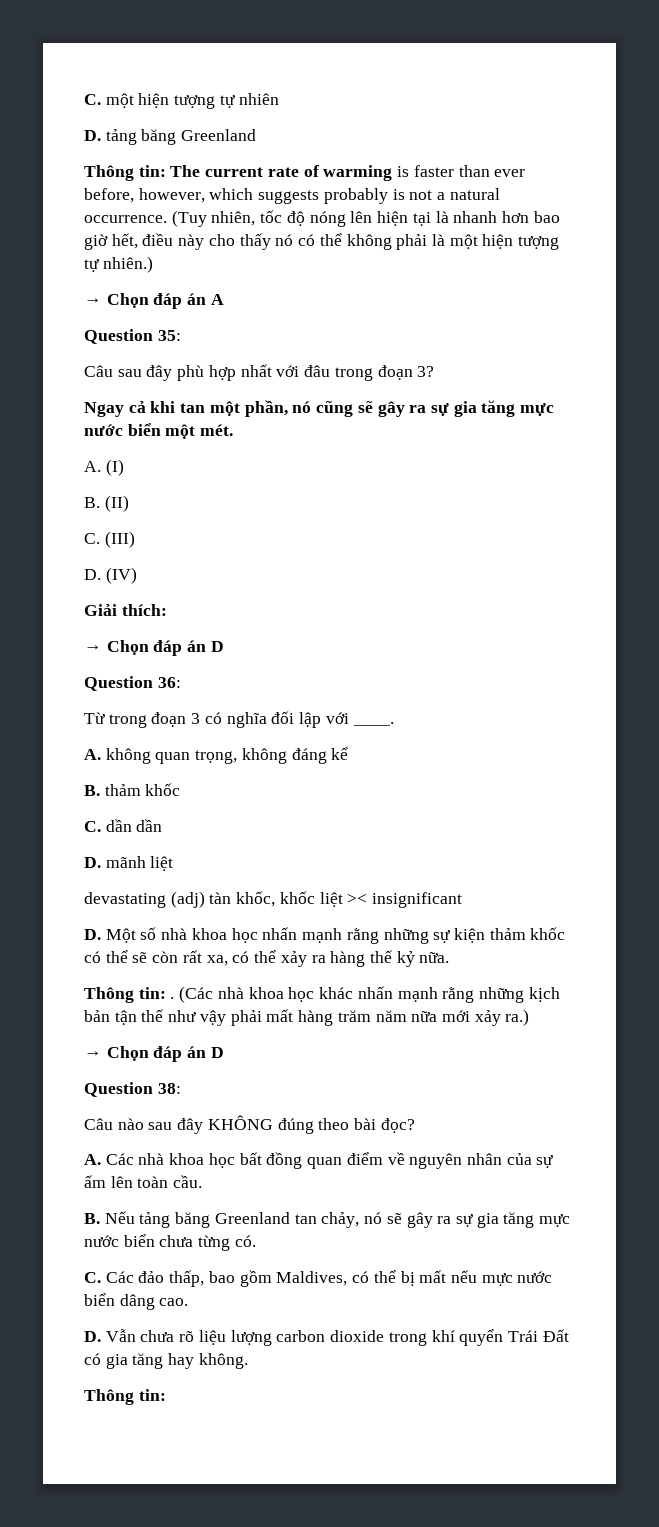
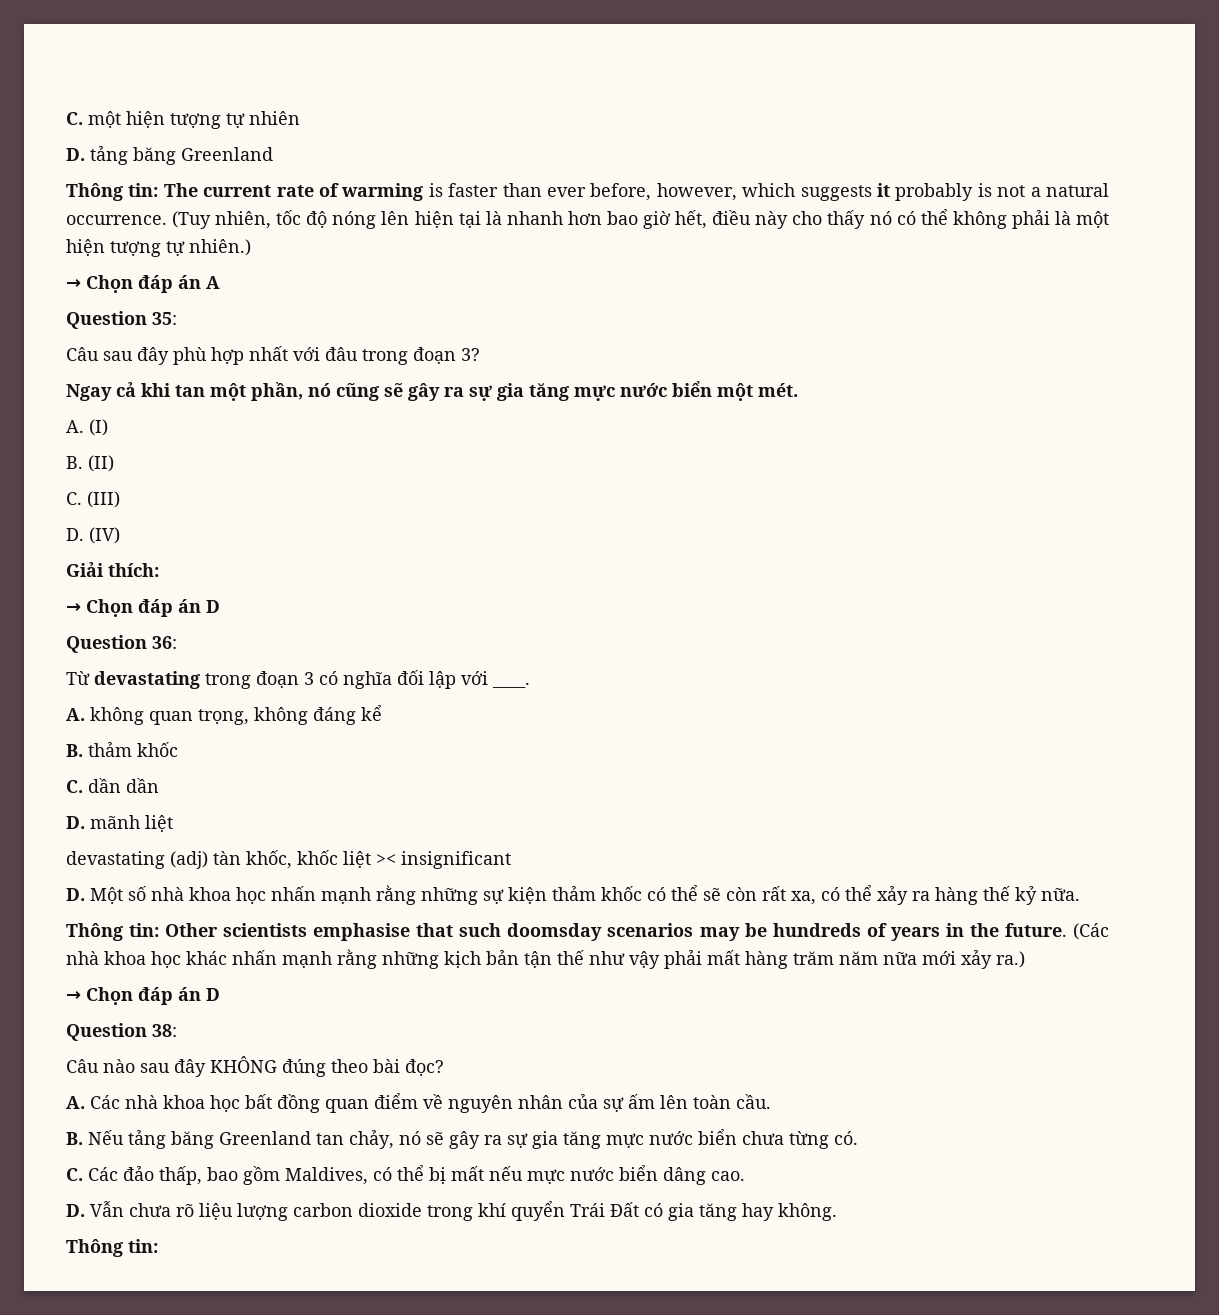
(320, 197) none -> [876,183,890,197] it
(105, 718) none -> [94,671,200,689] devastating
[170,997,175,999] . -> [165,923,1067,941] Other scientists emphasise that such doomsday scenarios may be hundreds of years in the future.

